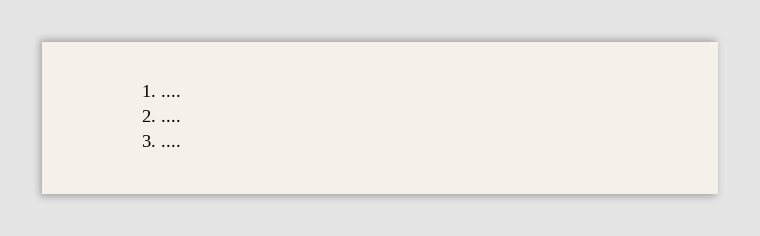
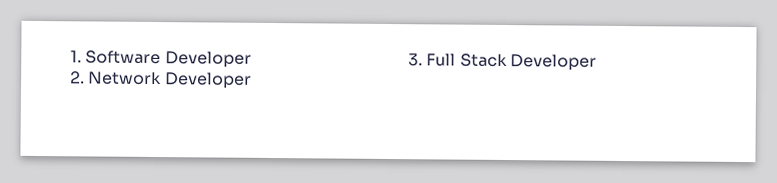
[161,94,181,97] .... -> [85,50,252,68] Software Developer
[161,119,181,122] .... -> [88,71,252,89] Network Developer
[161,144,181,147] .... -> [426,53,597,71] Full Stack Developer

